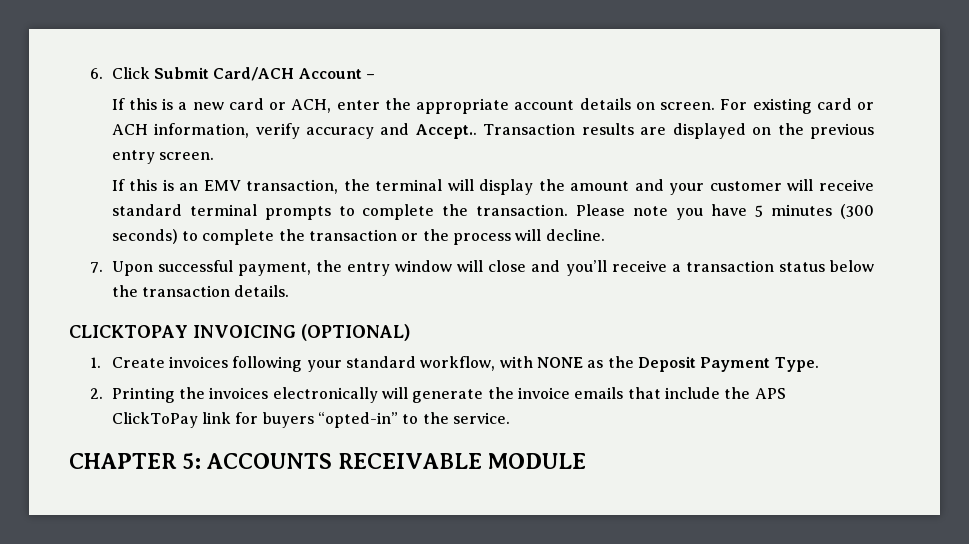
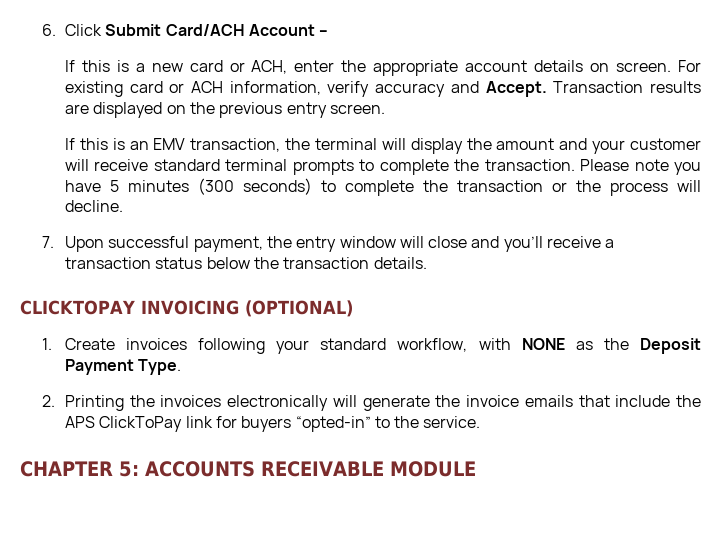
[415,124,477,139] Accept.. -> [485,81,547,97] Accept.

